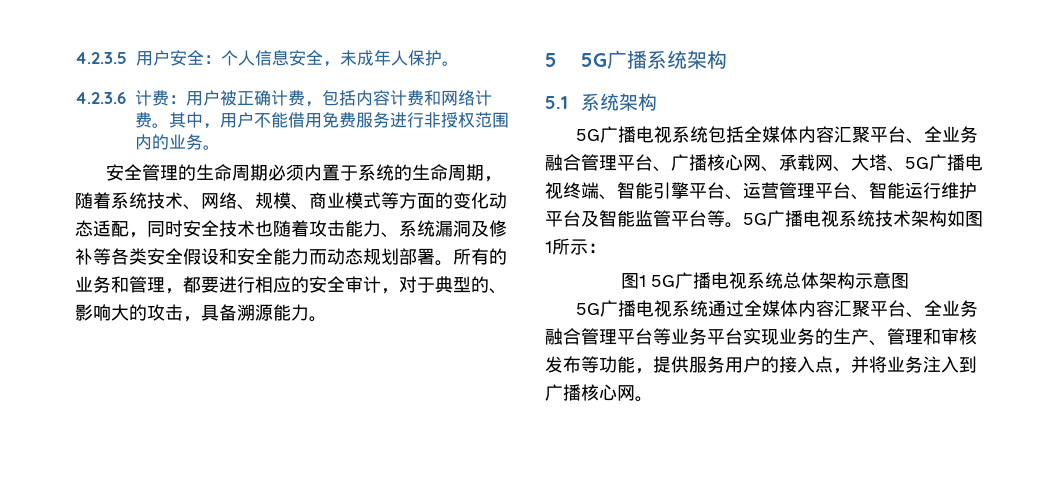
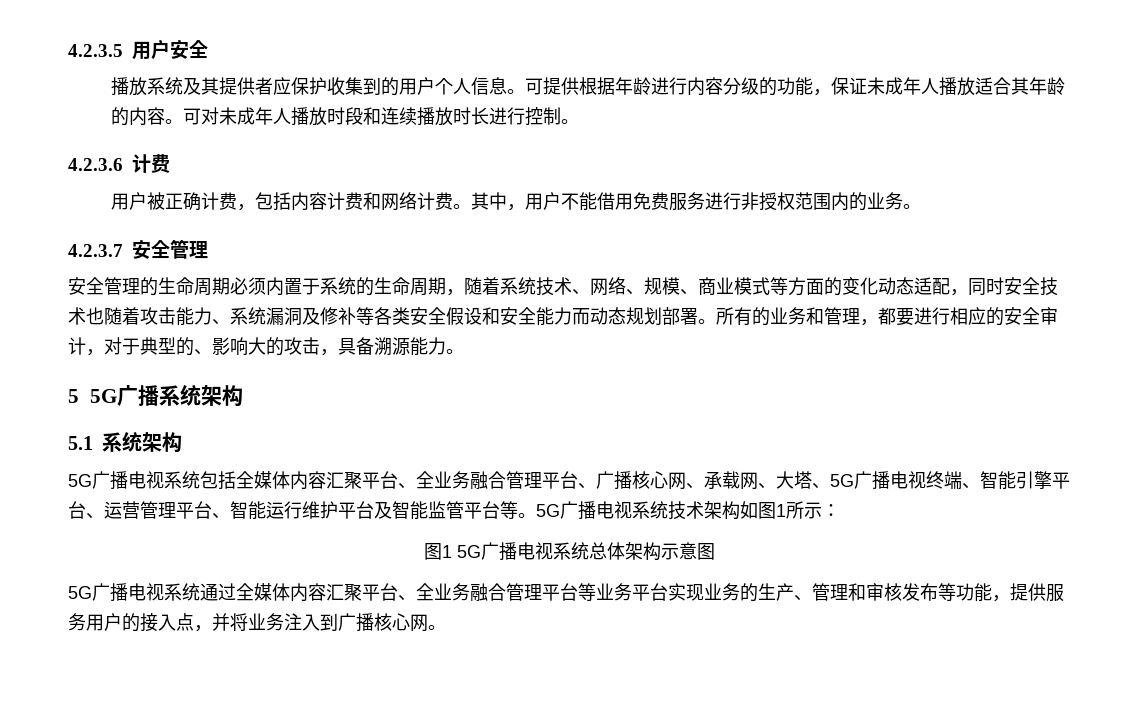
[204,49,442,67] ：个人信息安全，未成年人保护 -> [111,77,1066,96] [111,107,562,126] // 播放系统及其提供者应保护收集到的用户个人信息。可提供根据年龄进行内容分级的功能，保证未成年人播放适合其年龄的内容。可对未成年人播放时段和连续播放时长进行控制
[169,95,186,104] ： -> (170, 163) //
(220, 147) none -> [68,239,208,259] // 4.2.3.7安全管理

